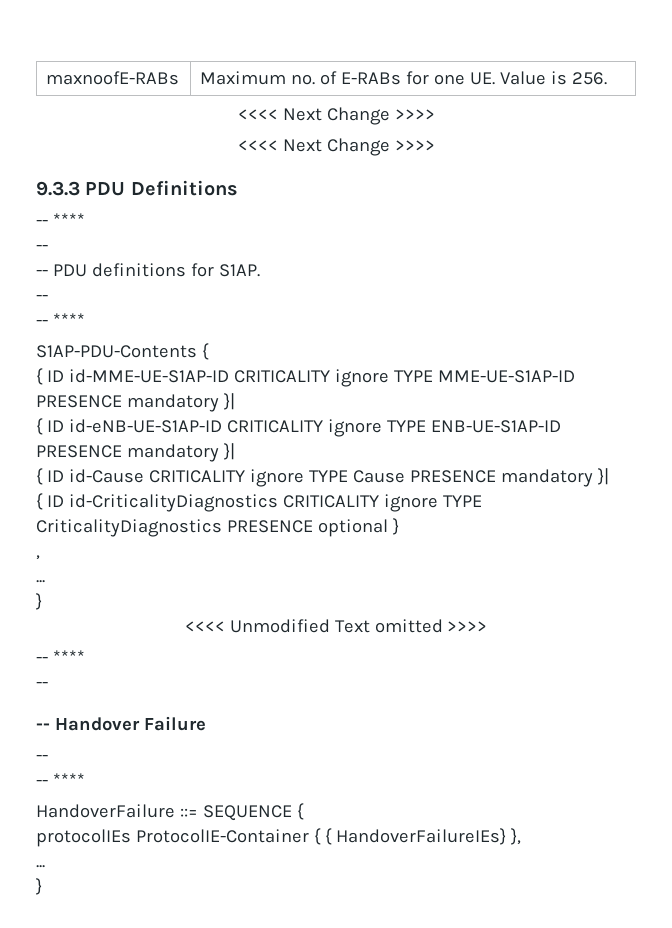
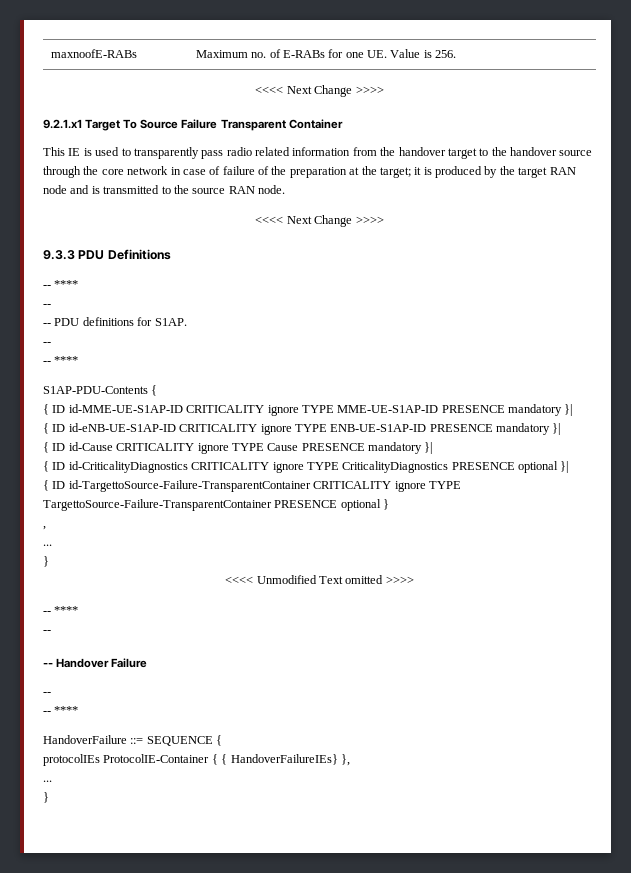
(435, 114) none -> [43,119,343,131] [43,147,593,159] [43,166,576,178] [43,185,285,194] // 9.2.1.x1 Target To Source Failure Transparent Container // This IE is used to transparently pass radio related information from the handover target to the handover source through the core network in case of failure of the preparation at the target; it is produced by the target RAN node and is transmitted to the source RAN node.
(388, 528) none -> [560,461,570,473] [43,480,461,492] [43,499,381,511] }| // { ID id-TargettoSource-Failure-TransparentContainer CRITICALITY ignore TYPE TargettoSource-Failure-TransparentContainer PRESENCE optional

